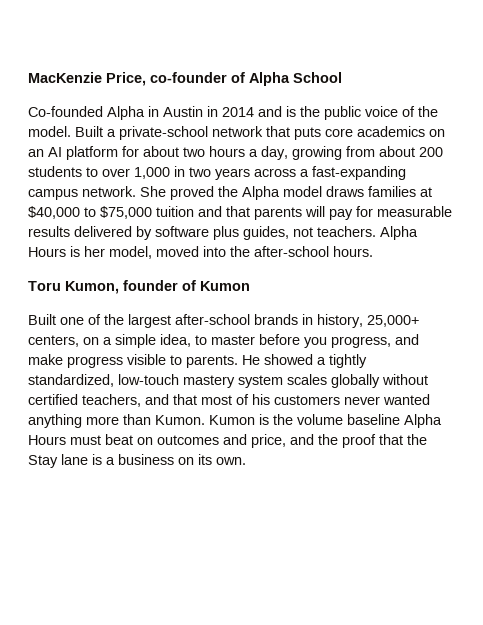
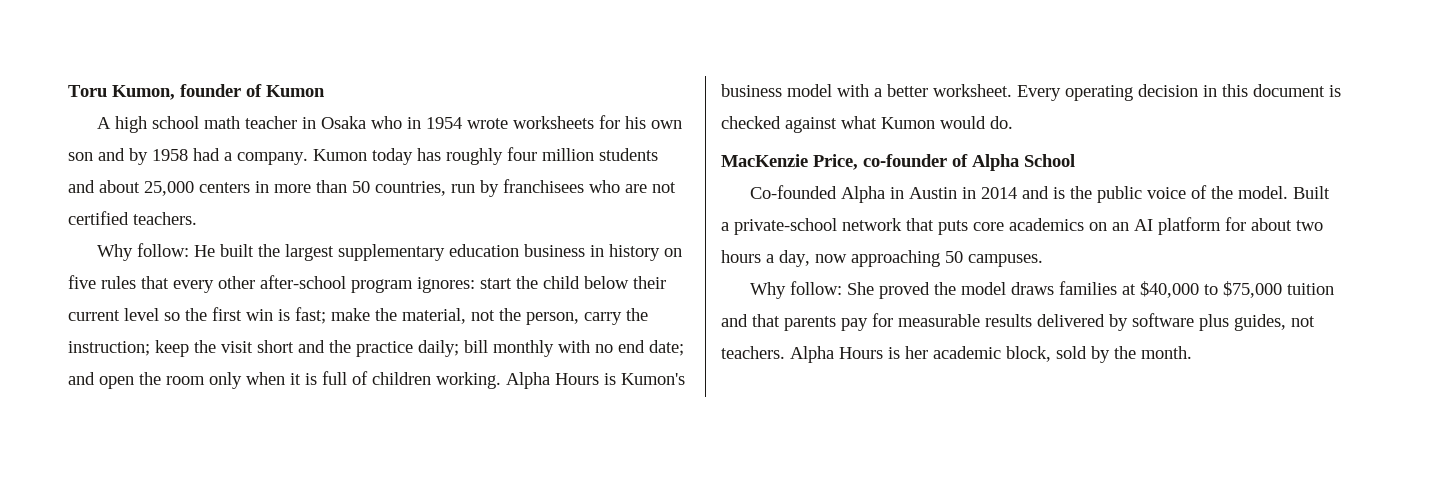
(28, 77) none -> [68,84,325,100] [96,115,682,133] [68,147,658,165] [68,179,676,197] [68,211,197,225] [96,243,682,261] [68,275,666,293] [68,307,648,325] [68,340,684,357] [68,371,685,389] [721,84,1341,101] [721,116,1013,133] Toru Kumon, founder of Kumon // A high school math teacher in Osaka who in 1954 wrote worksheets for his own son and by 1958 had a company. Kumon today has roughly four million students and about 25,000 centers in more than 50 countries, run by franchisees who are not certified teachers. // Why follow: He built the largest supplementary education business in history on five rules that every other after-school program ignores: start the child below their current level so the first win is fast; make the material, not the person, carry the instruction; keep the visit short and the practice daily; bill monthly with no end date; and open the room only when it is full of children working. Alpha Hours is Kumon's business model with a better worksheet. Every operating decision in this document is checked against what Kumon would do. //
[292,146,443,160] [28,166,406,180] [28,186,136,200] growing from about 200 students to over 1,000 in two years across a fast-expanding campus network. -> [815,250,1043,267] [749,281,842,299] now approaching 50 campuses. // Why follow:
[242,186,280,200] Alpha -> (956, 288) none
[305,206,325,217] will -> (836, 323) none
[109,246,373,259] [28,280,250,294] [28,314,419,328] [28,334,419,348] [28,354,367,368] [28,374,428,388] [28,394,430,407] [28,414,442,428] [28,434,427,448] [28,454,246,468] model, moved into the after-school hours. // Toru Kumon, founder of Kumon // Built one of the largest after-school brands in history, 25,000+ centers, on a simple idea, to master before you progress, and make progress visible to parents. He showed a tightly standardized, low-touch mastery system scales globally without certified teachers, and that most of his customers never wanted anything more than Kumon. Kumon is the volume baseline Alpha Hours must beat on outcomes and price, and the proof that the Stay lane is a business on its own. -> [933,346,1192,363] academic block, sold by the month.

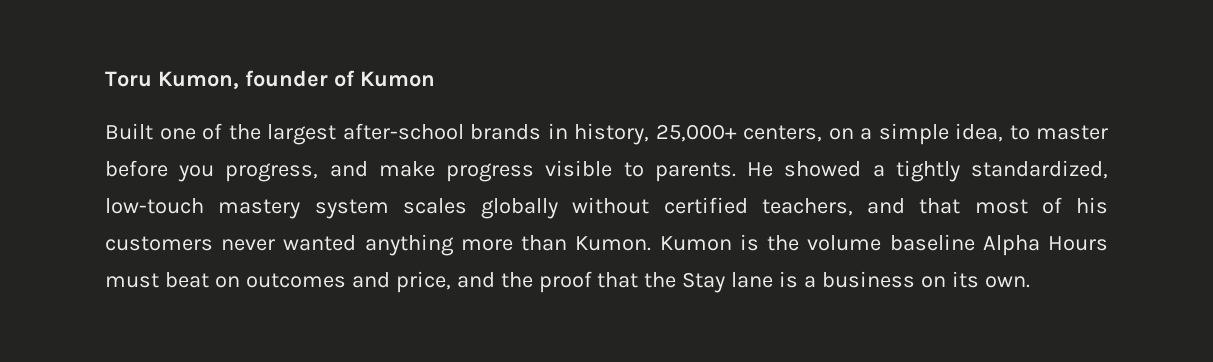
[96,115,682,133] [68,147,658,165] [68,179,676,197] [68,211,197,225] [96,243,682,261] [68,275,666,293] [68,307,648,325] [68,340,684,357] [68,371,685,389] [721,84,1341,101] [721,116,1013,133] [721,154,1075,171] [749,185,1330,203] [721,217,1323,235] [721,250,1043,267] [749,281,1334,299] [721,313,1315,331] [721,346,1192,363] A high school math teacher in Osaka who in 1954 wrote worksheets for his own son and by 1958 had a company. Kumon today has roughly four million students and about 25,000 centers in more than 50 countries, run by franchisees who are not certified teachers. // Why follow: He built the largest supplementary education business in history on five rules that every other after-school program ignores: start the child below their current level so the first win is fast; make the material, not the person, carry the instruction; keep the visit short and the practice daily; bill monthly with no end date; and open the room only when it is full of children working. Alpha Hours is Kumon's business model with a better worksheet. Every operating decision in this document is checked against what Kumon would do. // MacKenzie Price, co-founder of Alpha School // Co-founded Alpha in Austin in 2014 and is the public voice of the model. Built a private-school network that puts core academics on an AI platform for about two hours a day, now approaching 50 campuses. // Why follow: She proved the model draws families at $40,000 to $75,000 tuition and that parents pay for measurable results delivered by software plus guides, not teachers. Alpha Hours is her academic block, sold by the month. -> [105,123,1108,145] [105,160,1109,182] [105,197,1108,219] [105,234,1109,256] [105,271,1030,293] Built one of the largest after-school brands in history, 25,000+ centers, on a simple idea, to master before you progress, and make progress visible to parents. He showed a tightly standardized, low-touch mastery system scales globally without certified teachers, and that most of his customers never wanted anything more than Kumon. Kumon is the volume baseline Alpha Hours must beat on outcomes and price, and the proof that the Stay lane is a business on its own.

